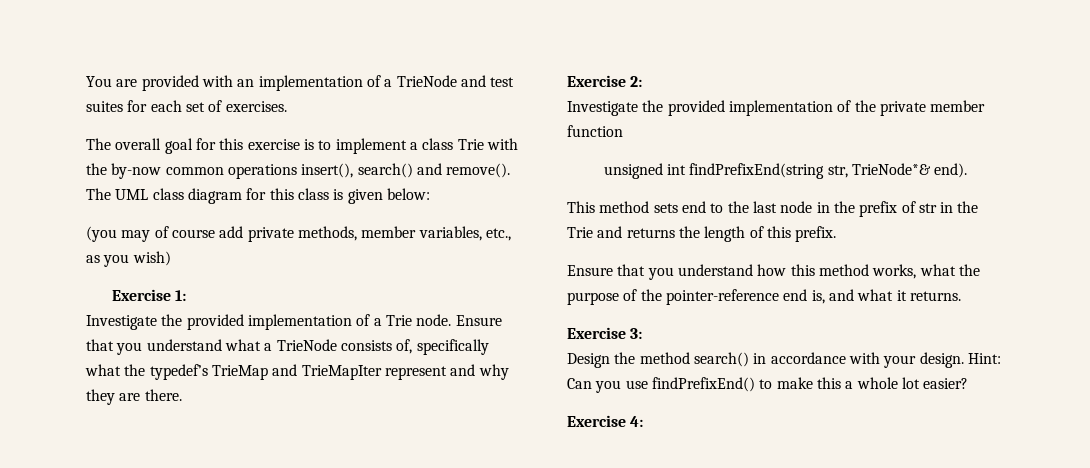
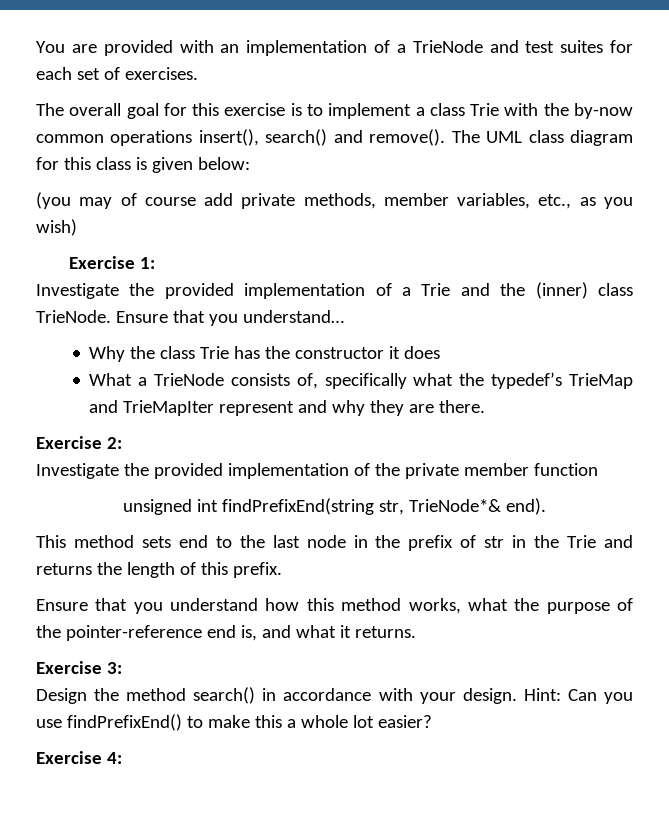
[416,314,502,326] [86,339,261,355] node. Ensure that you understand what -> [460,282,633,299] [36,310,344,326] [89,346,441,362] [89,373,133,386] and the (inner) class TrieNode. Ensure that you understand… // Why the class Trie has the constructor it does // What

